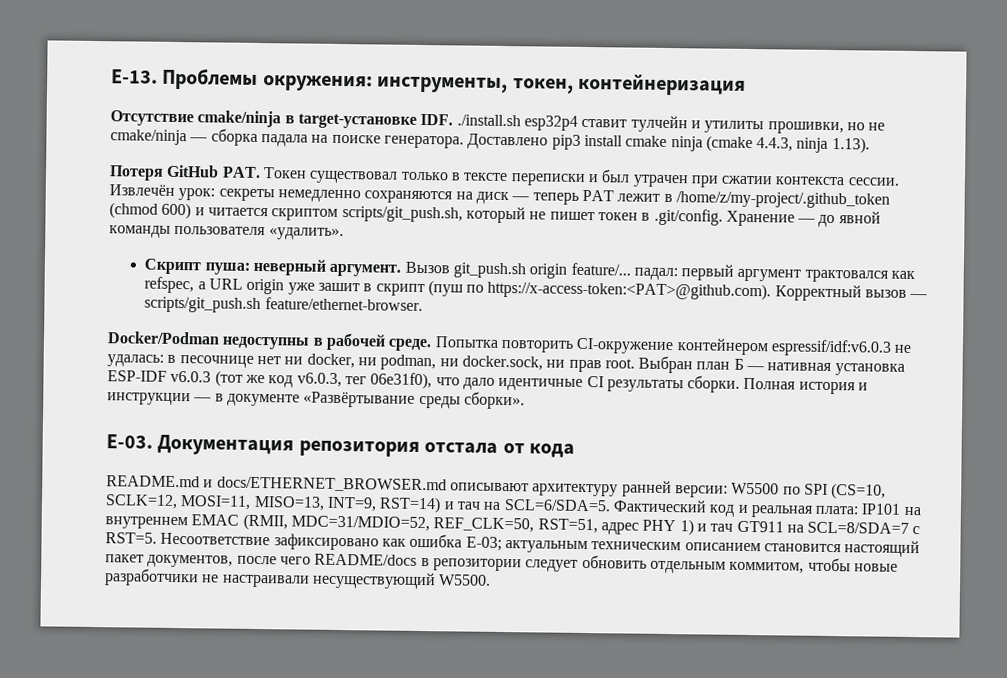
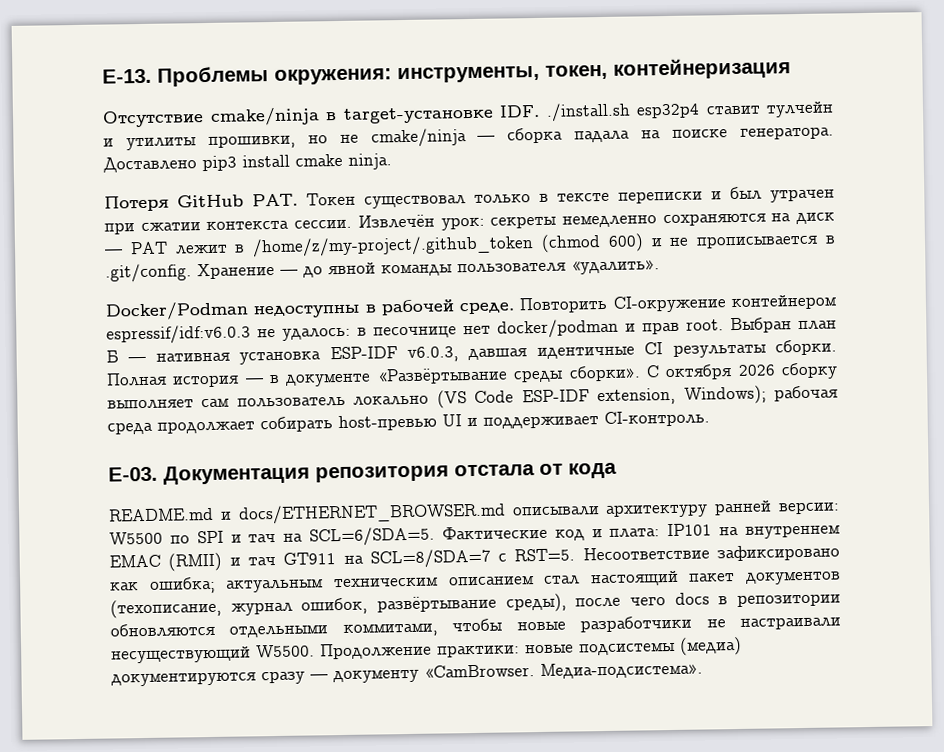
[670,135,870,154] ninja (cmake 4.4.3, ninja 1.13). -> [348,153,392,170] ninja.
[532,192,579,205] теперь -> (123, 252) none
[207,206,638,224] читается скриптом scripts/git_push.sh, который не пишет токен -> [669,234,819,249] не прописывается
[144,258,916,283] [144,276,929,302] [144,296,423,314] // Скрипт пуша: неверный аргумент. Вызов git_push.sh origin feature/... падал: первый аргумент трактовался как refspec, а URL origin уже зашит в скрипт (пуш по https://x-access-token:<PAT>@github.com). Корректный вызов — scripts/git_push.sh feature/ethernet-browser. -> (660, 267) none
[434,336,573,353] Попытка повторить -> [519,296,609,314] Повторить
[107,354,164,367] удалась: -> [282,327,351,341] удалось:
[284,353,566,371] ни docker, ни podman, ни docker.sock, ни -> [497,318,636,339] docker/podman и
[170,370,495,390] v6.0.3 (тот же код v6.0.3, тег 06e31f0), что дало -> [407,346,528,362] v6.0.3, давшая
[858,382,869,391] [107,392,191,406] и инструкции -> (240, 381) none
(525, 400) none -> [645,362,839,381] [107,385,839,410] [107,410,710,435] С октября 2026 сборку выполняет сам пользователь локально (VS Code ESP-IDF extension, Windows); рабочая среда продолжает собирать host-превью UI и поддерживает CI-контроль.
[449,482,529,492] описывают -> [511,506,600,517] описывали
[831,483,887,500] [105,494,442,514] (CS=10, SCLK=12, MOSI=11, MISO=13, INT=9, RST=14) -> (224, 537) none
[612,499,707,513] Фактический -> [441,525,548,540] Фактические
[750,505,813,518] реальная -> (603, 533) none
[242,513,694,536] (RMII, MDC=31/MDIO=52, REF_CLK=50, RST=51, адрес PHY 1) -> [168,552,223,572] (RMII)
[409,533,502,551] ошибка E-03; -> [149,576,216,594] ошибка;
[763,543,842,553] становится -> [544,575,581,585] стал
[147,554,234,568] документов, -> [746,571,841,585] [110,593,567,619] документов (техописание, журнал ошибок, развёртывание среды),
[314,553,418,566] README/docs -> [674,592,710,605] docs
[525,554,805,574] следует обновить отдельным коммитом, -> [110,622,438,638] обновляются отдельными коммитами,
(492, 580) none -> [320,636,742,660] [111,661,703,687] Продолжение практики: новые подсистемы (медиа) документируются сразу — документу «CamBrowser. Медиа-подсистема».

